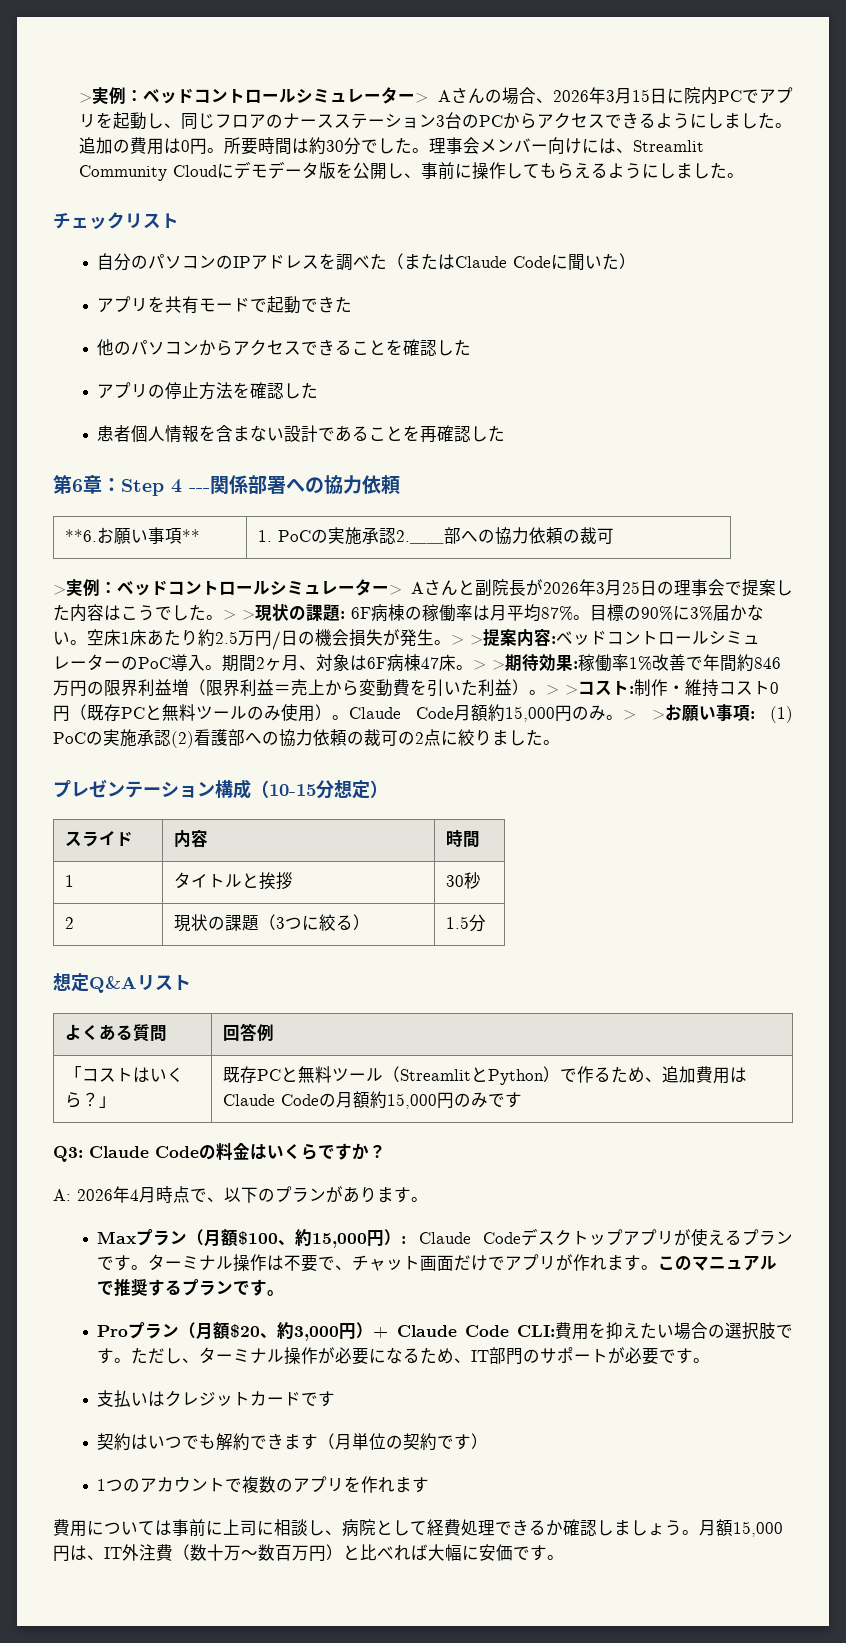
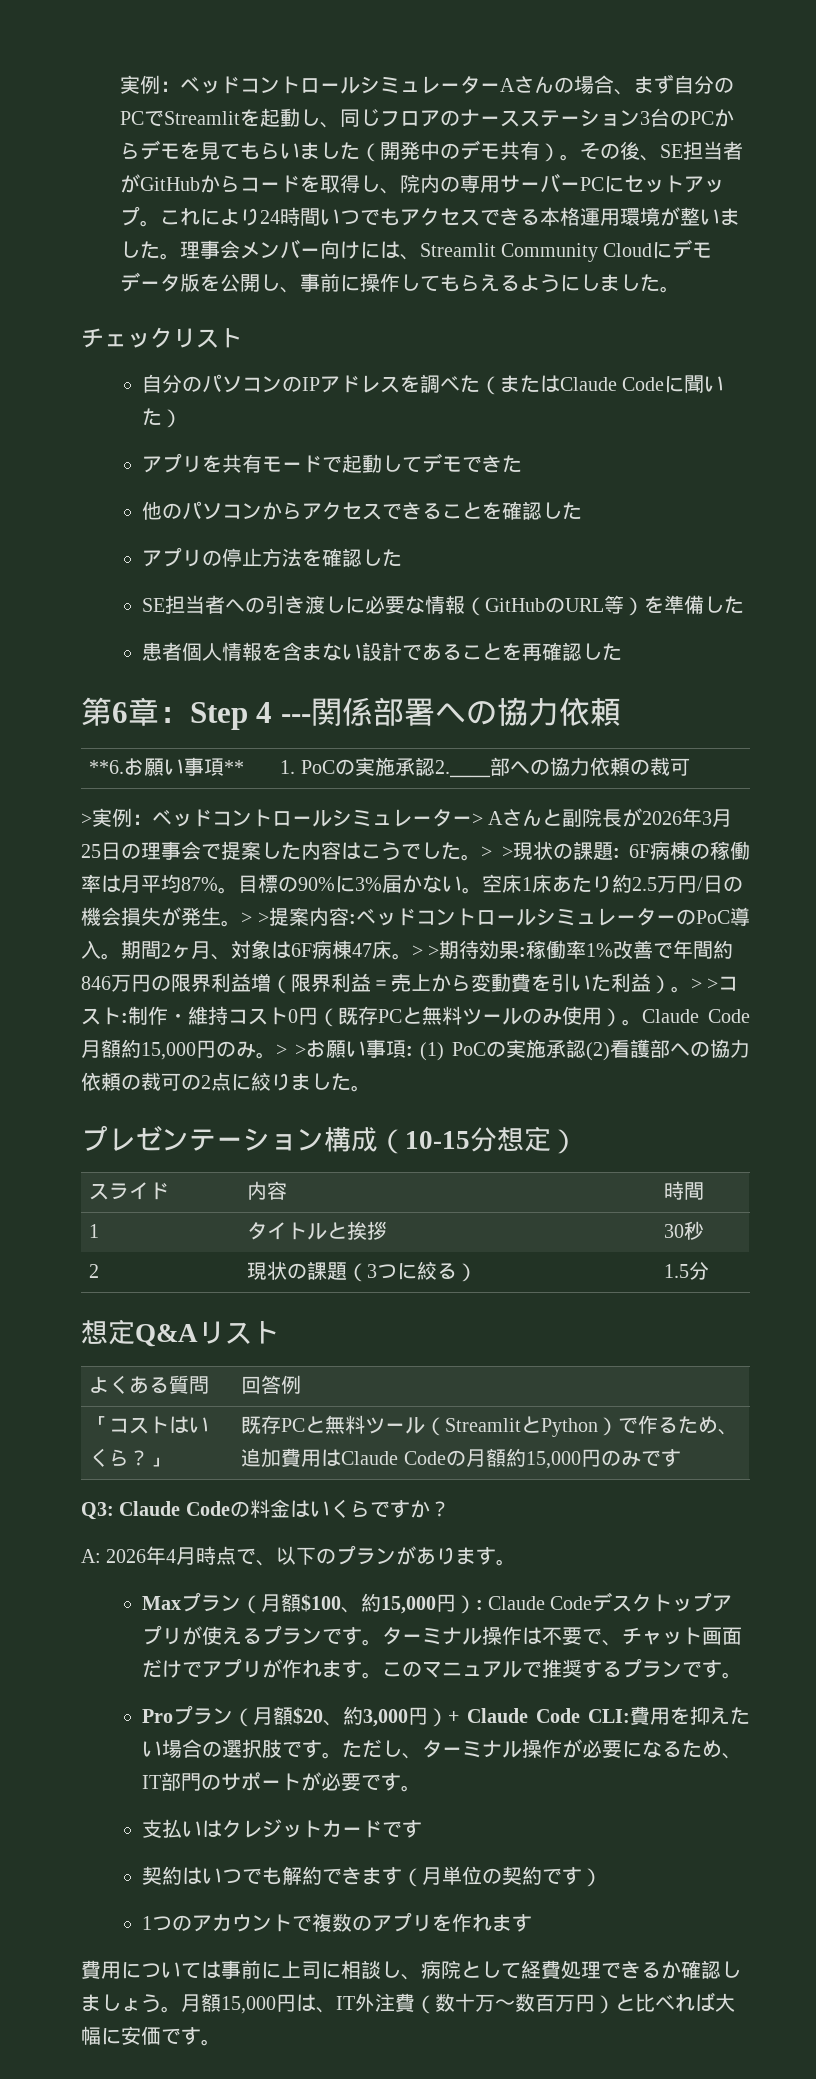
[79,93,93,103] > -> (119, 84) none
[415,93,429,103] > -> (500, 87) none
[553,87,793,105] [79,114,97,128] 2026年3月15日に院内PCでアプリ -> [633,74,734,94] [119,110,240,127] まず自分のPCでStreamlit
[537,112,793,129] [79,137,379,155] アクセスできるようにしました。追加の費用は0円。所要時間は約30分で -> [139,140,743,162] [119,173,724,194] [119,206,740,227] デモを見てもらいました（開発中のデモ共有）。その後、SE担当者がGitHubからコードを取得し、院内の専用サーバーPCにセットアップ。これにより24時間いつでもアクセスできる本格運用環境が整いま
(302, 305) none -> [381,453,462,473] してデモ
(319, 390) none -> [141,595,744,616] // SE担当者への引き渡しに必要な情報（GitHubのURL等）を準備した

